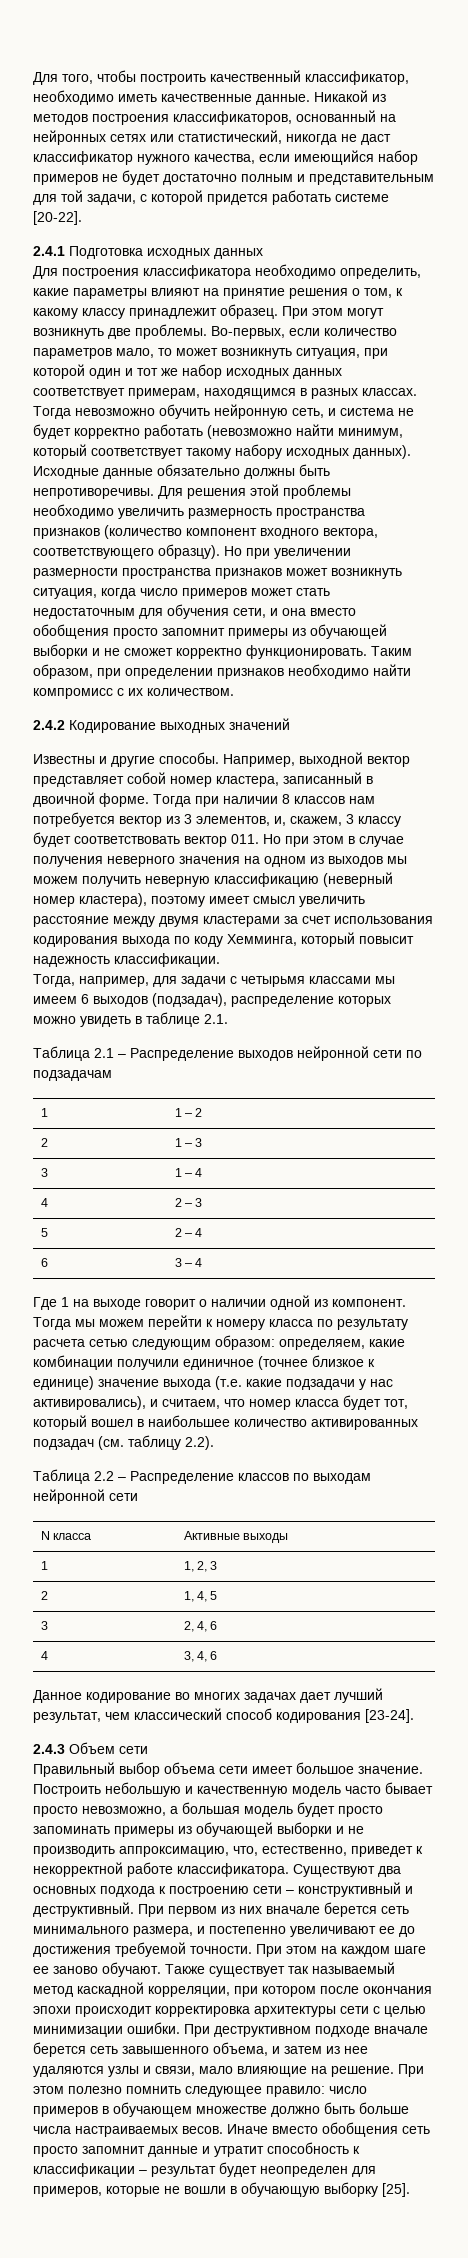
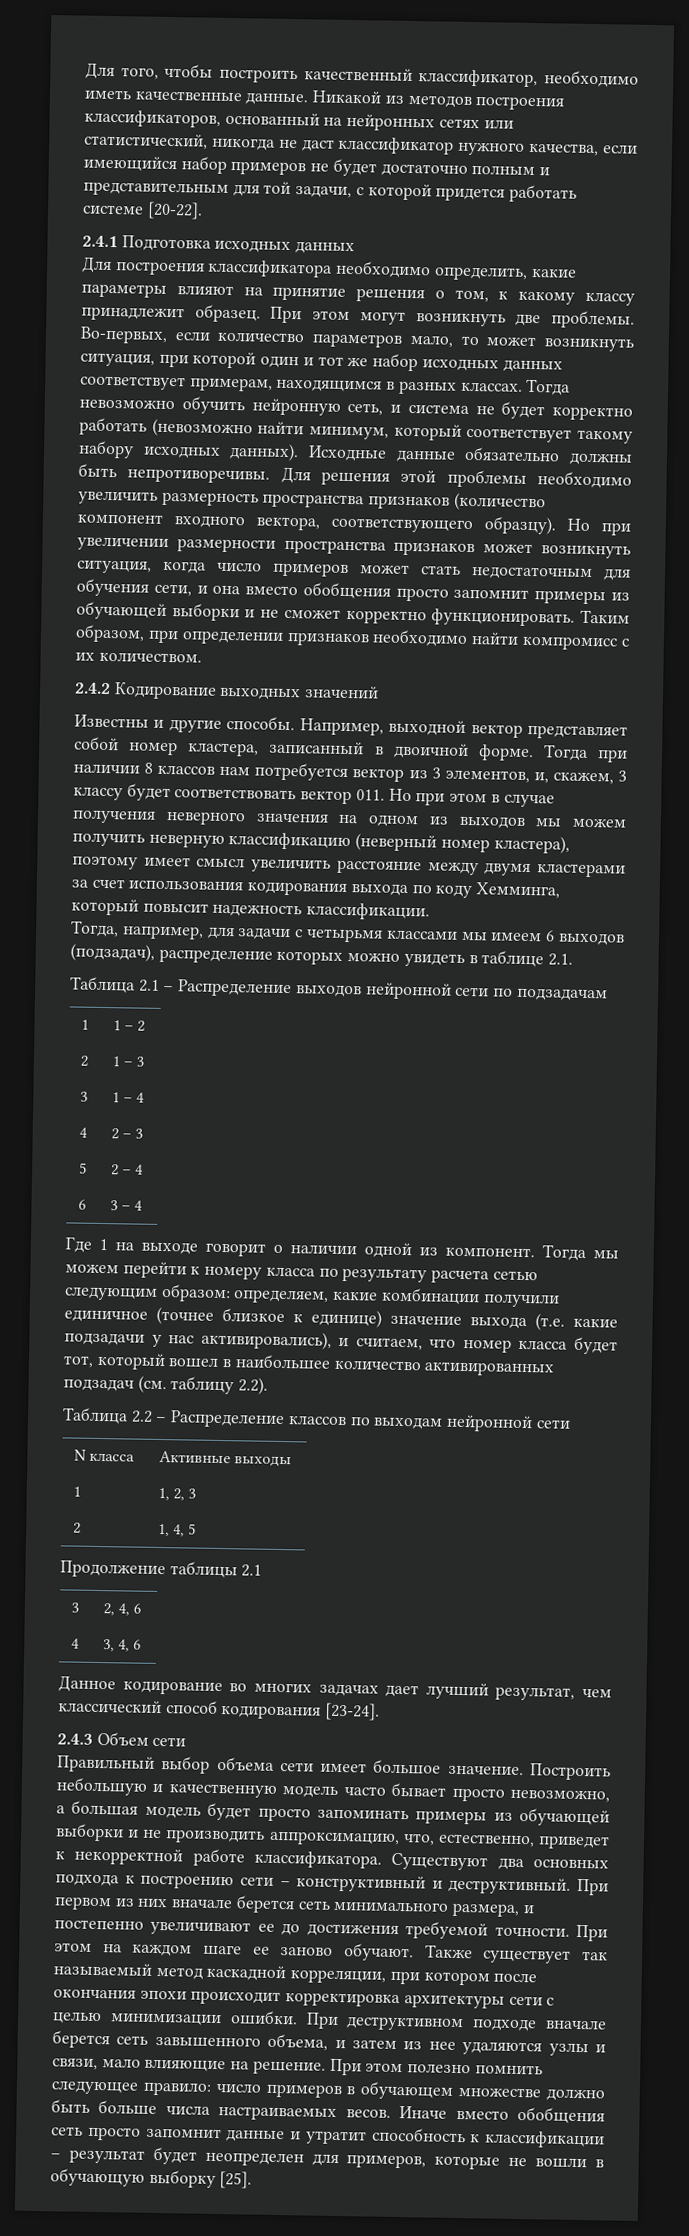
(218, 1595) none -> [60,1560,263,1579] // Продолжение таблицы 2.1

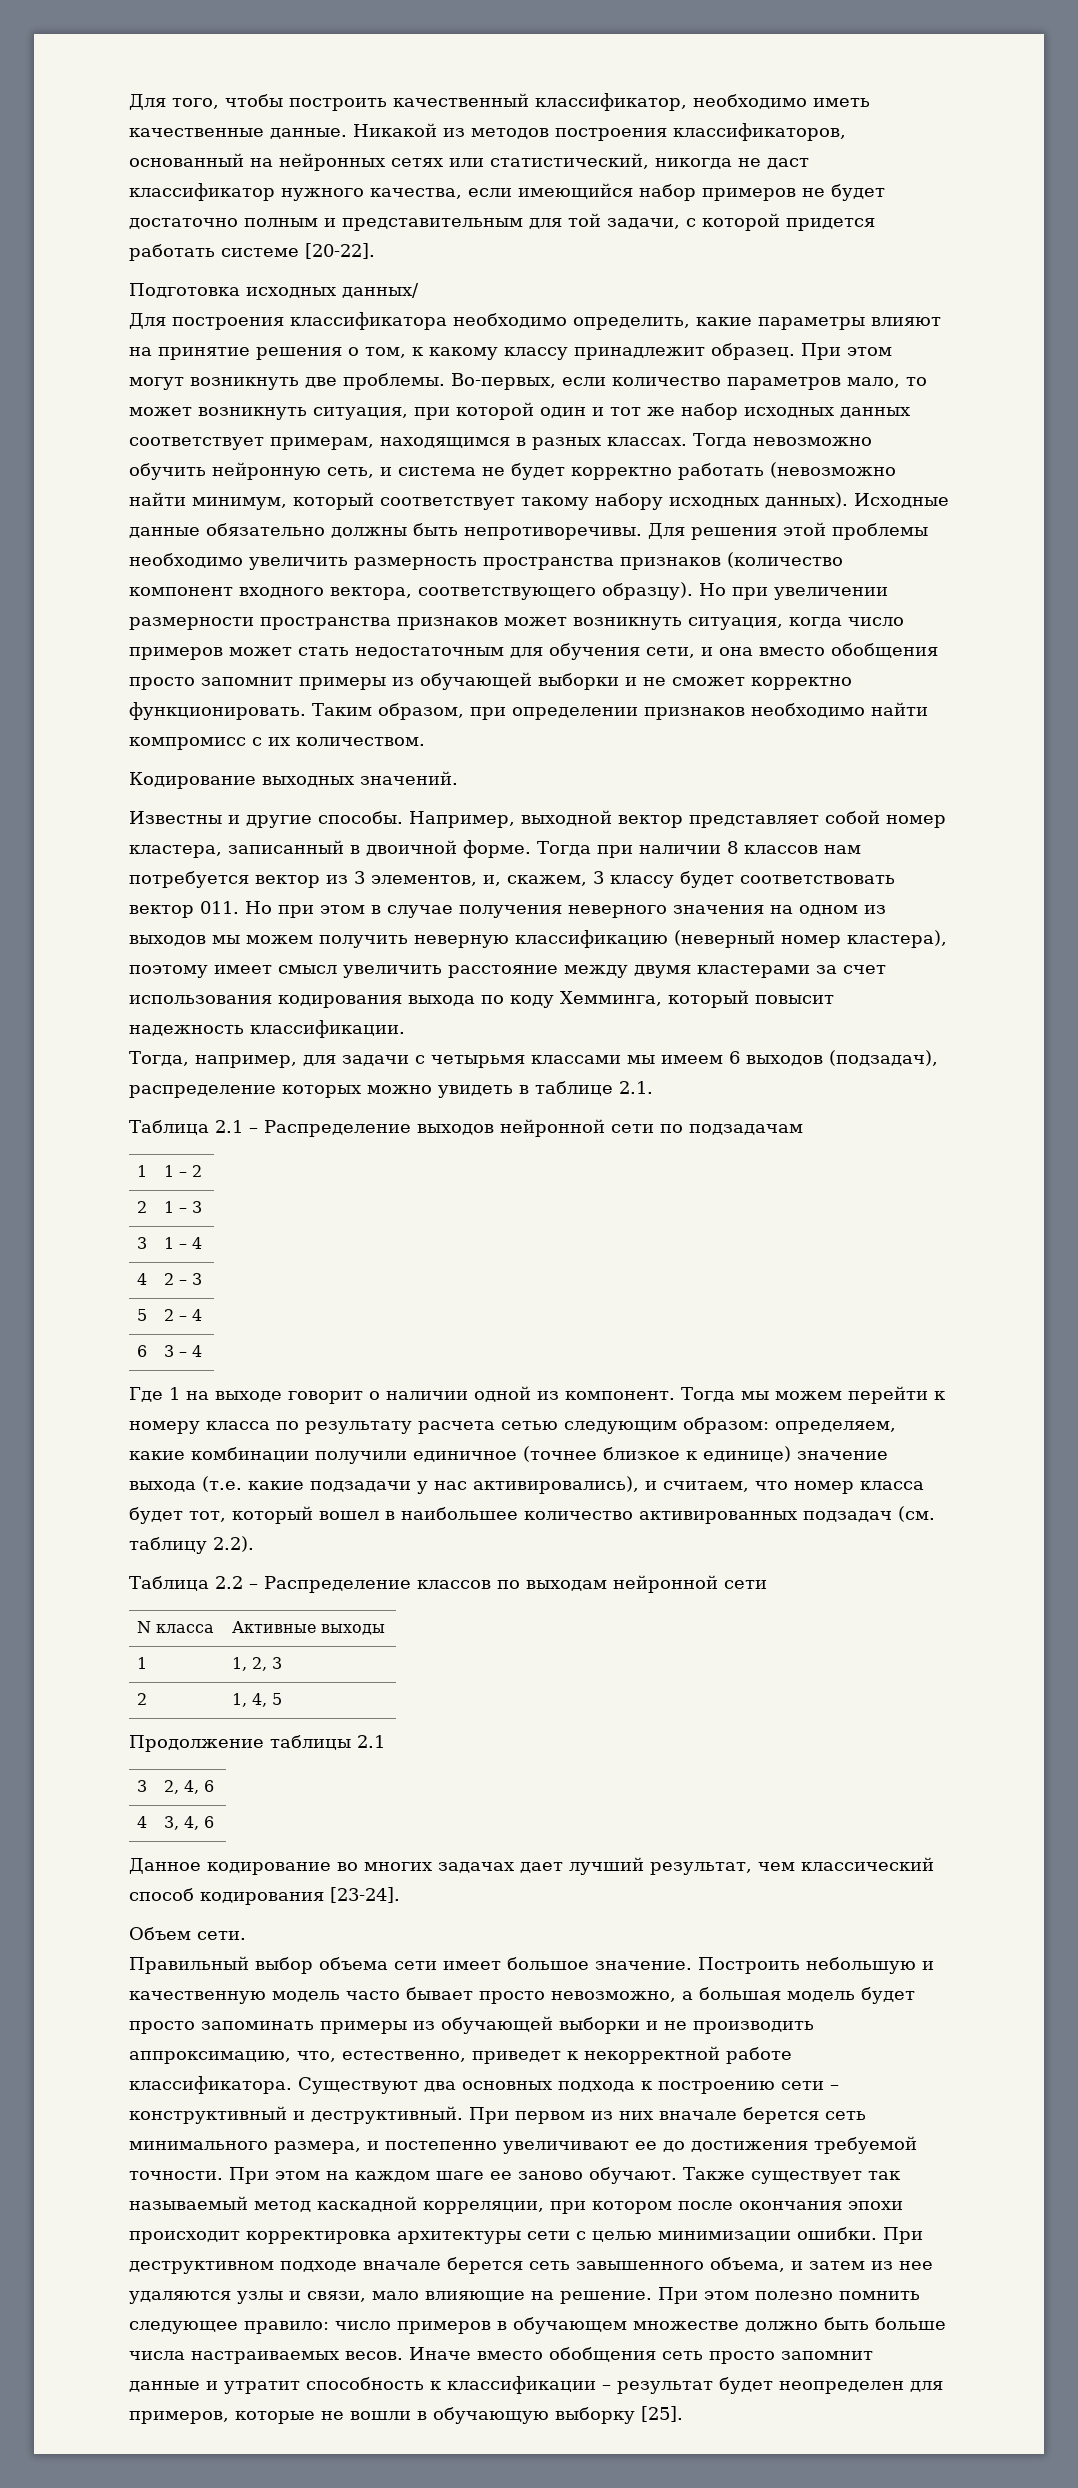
[82,235,118,248] 2.4.1 -> (375, 251) none
[295,241,356,255] данных -> [342,283,419,298] данных/
[75,682,111,695] 2.4.2 -> (425, 741) none
[304,685,380,699] значений -> [360,771,458,785] значений.
[57,1731,187,1747] 2.4.3 Объем сети -> [129,1927,246,1940] Объем сети.

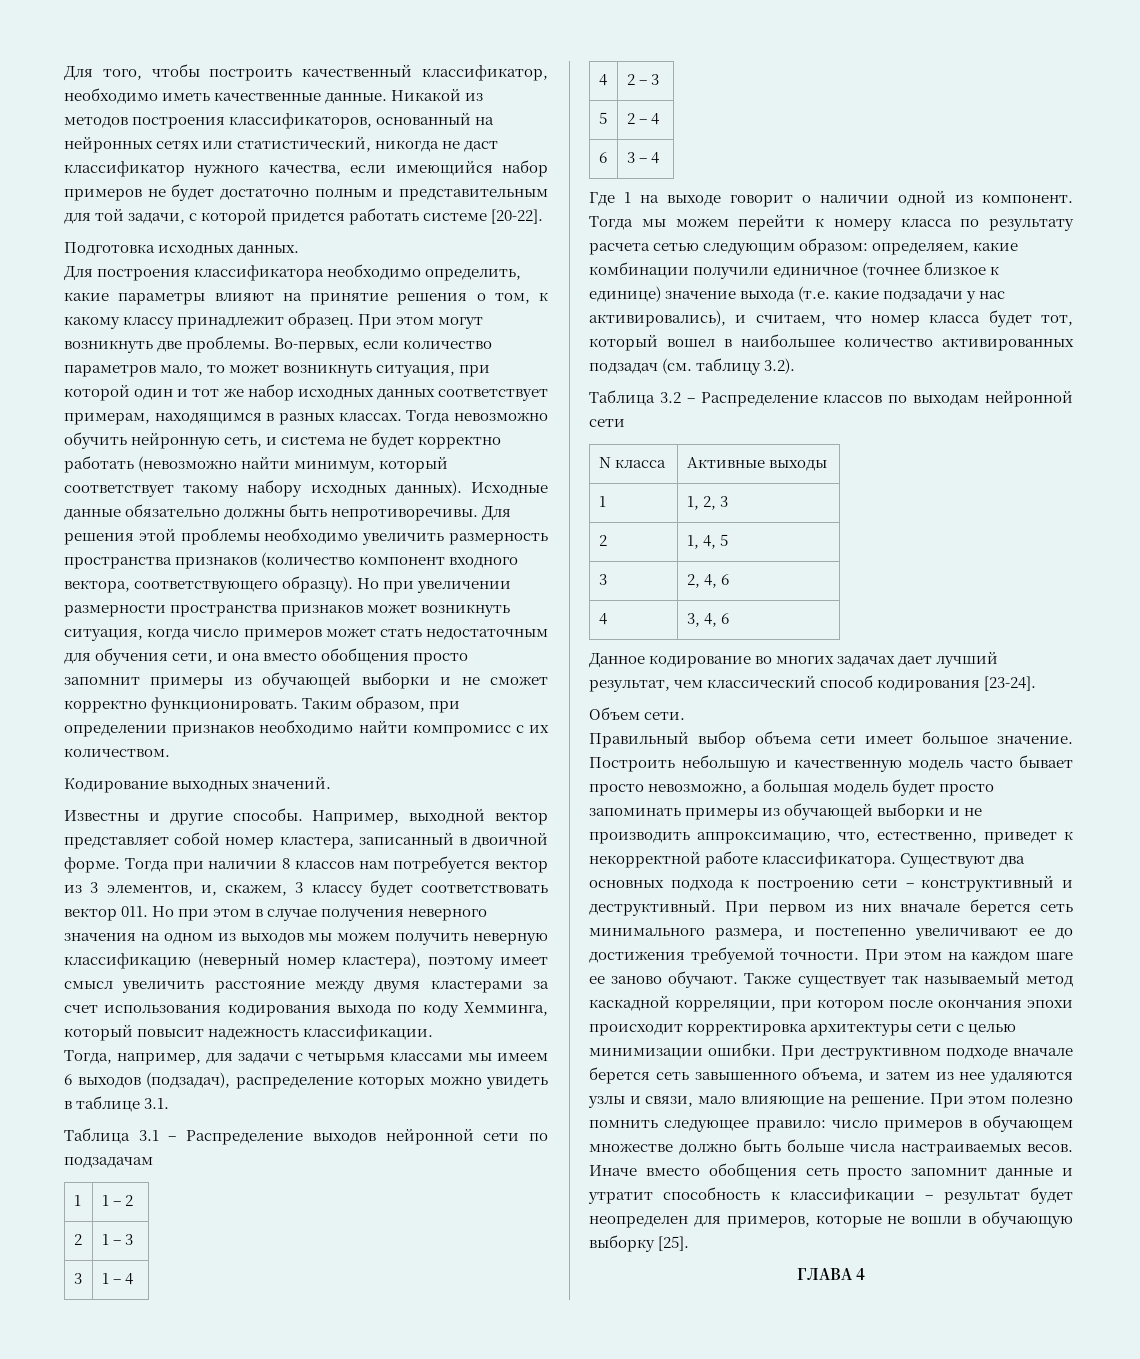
[342,283,419,298] данных/ -> [237,245,300,256] данных.
[619,1081,653,1094] [129,1120,243,1135] 2.1. // Таблица 2.1 -> [144,1098,170,1109] [64,1128,159,1144] 3.1. // Таблица 3.1
[213,1536,254,1552] [129,1576,243,1591] 2.2). // Таблица 2.2 -> [764,358,796,374] [589,390,681,406] 3.2). // Таблица 3.2
[129,1735,385,1752] // Продолжение таблицы 2.1 -> (729, 540) none
(683, 2414) none -> [796,1268,866,1280] // ГЛАВА 4

